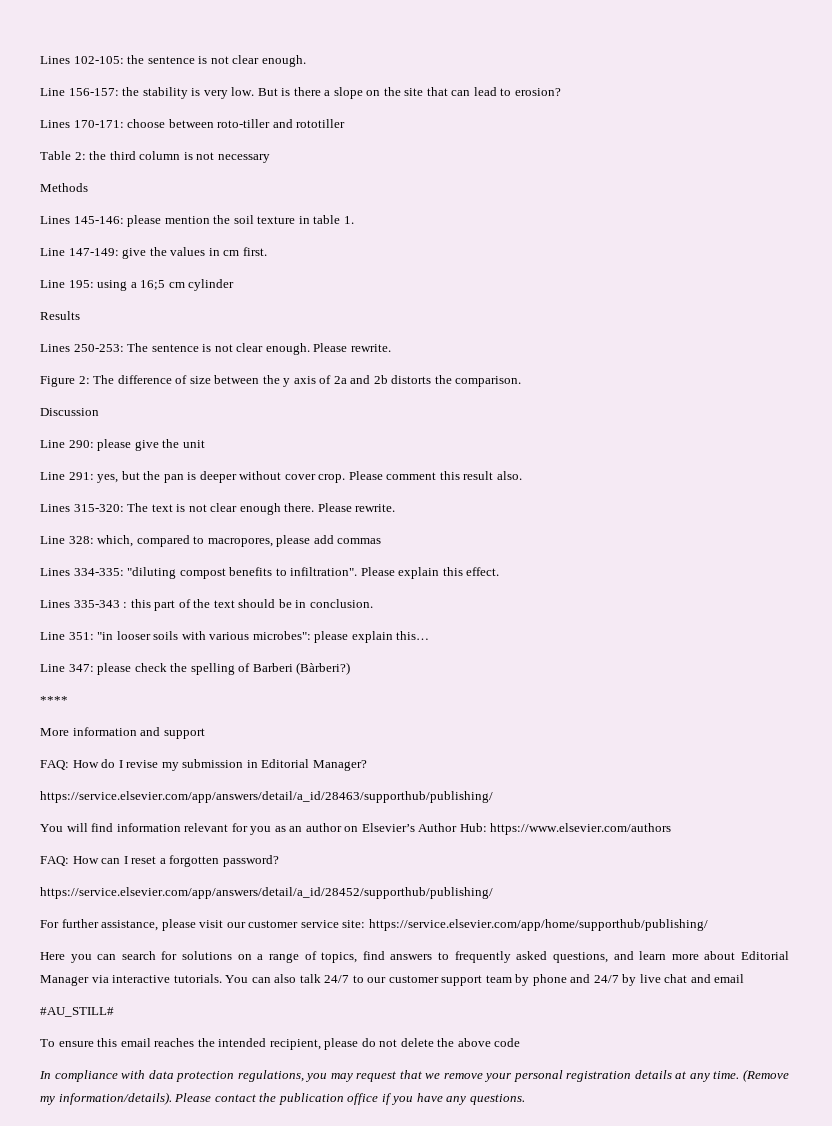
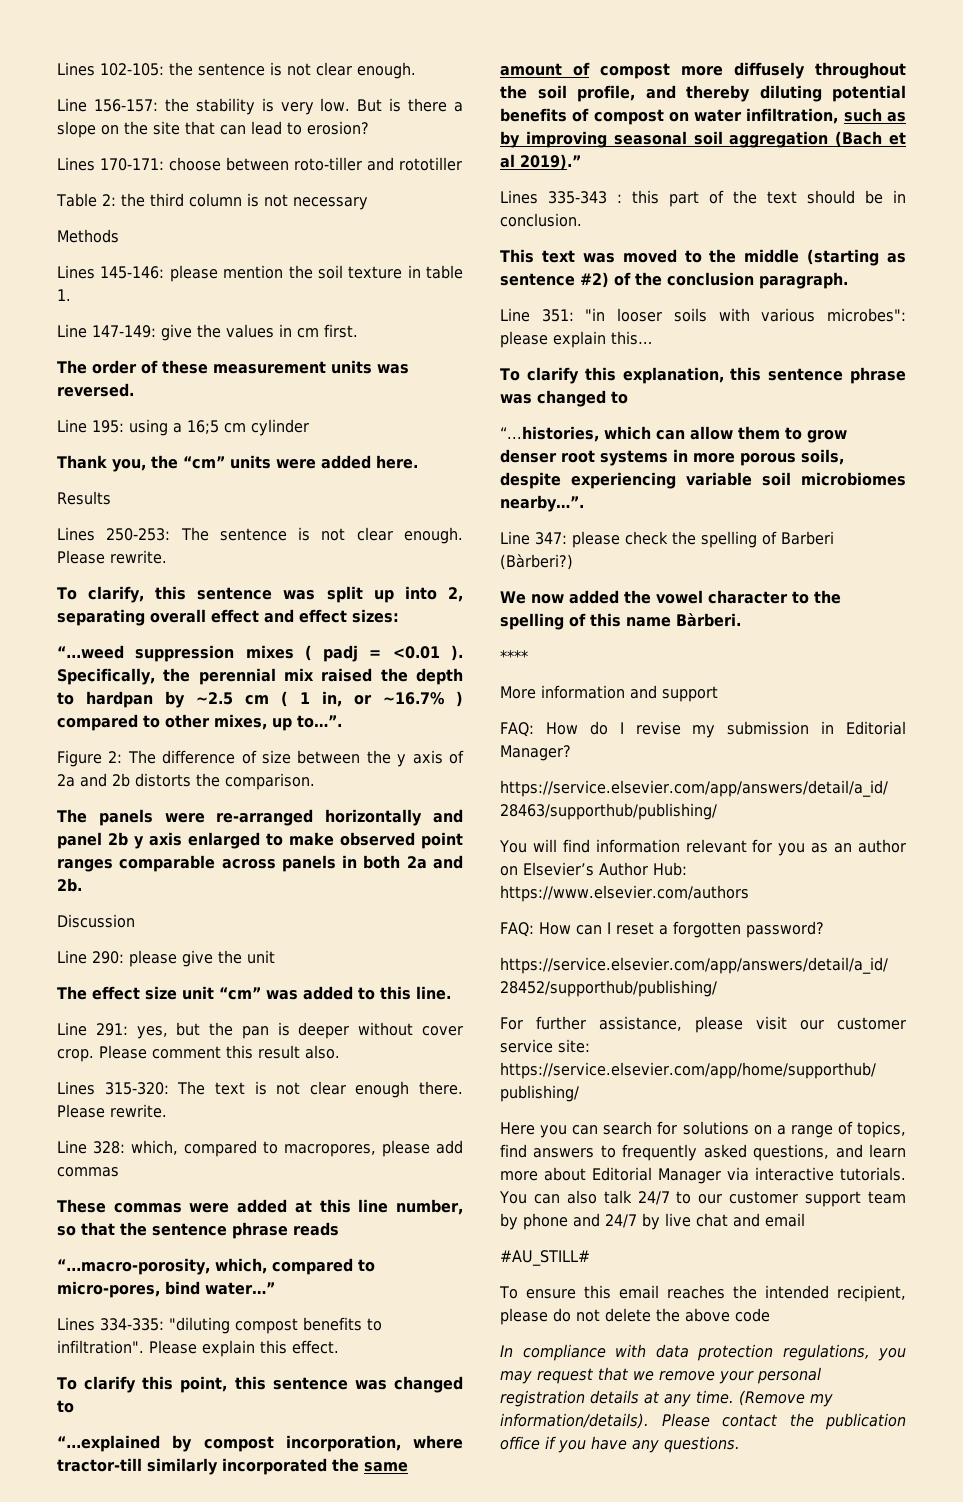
(267, 251) none -> [57,360,409,374] [57,383,134,397] // The order of these measurement units was reversed.
(235, 285) none -> [57,455,418,472] // Thank you, the “cm” units were added here.
(391, 348) none -> [57,586,463,603] [57,609,399,626] [57,645,463,662] [57,668,463,685] [57,691,463,708] [57,714,342,731] // To clarify, this sentence was split up into 2, separating overall effect and effect sizes: // “...weed suppression mixes ( padj = <0.01 ). Specifically, the perennial mix raised the depth to hardpan by ~2.5 cm ( 1 in, or ~16.7% ) compared to other mixes, up to…”.
(522, 381) none -> [57,809,463,826] [57,832,463,849] [57,855,463,872] [57,878,82,892] // The panels were re-arranged horizontally and panel 2b y axis enlarged to make observed point ranges comparable across panels in both 2a and 2b.
(205, 444) none -> [57,986,451,1000] // The effect size unit “cm” was added to this line.
(382, 541) none -> [57,1199,464,1215] [57,1222,339,1239] [57,1258,375,1275] [57,1281,275,1298] // These commas were added at this line number, so that the sentence phrase reads // “...macro-porosity, which, compared to micro-pores, bind water…”
(500, 571) none -> [57,1376,463,1393] [57,1400,74,1413] [57,1435,463,1452] [57,1458,408,1475] [500,62,906,79] [500,85,906,102] [500,108,906,125] [500,131,906,148] [500,154,581,170] // To clarify this point, this sentence was changed to // “...explained by compost incorporation, where tractor-till similarly incorporated the same amount of compost more diffusely throughout the soil profile, and thereby diluting potential benefits of compost on water infiltration, such as by improving seasonal soil aggregation (Bach et al 2019).”
(373, 603) none -> [500,249,906,266] [500,272,848,289] // This text was moved to the middle (starting as sentence #2) of the conclusion paragraph.
(430, 635) none -> [500,367,906,384] [500,390,628,407] [500,426,847,443] [500,449,844,466] [500,472,906,489] [500,495,584,512] // To clarify this explanation, this sentence phrase was changed to // “...histories, which can allow them to grow denser root systems in more porous soils, despite experiencing variable soil microbiomes nearby…”.
(351, 668) none -> [500,590,841,604] [500,613,741,630] // We now added the vowel character to the spelling of this name Bàrberi.

